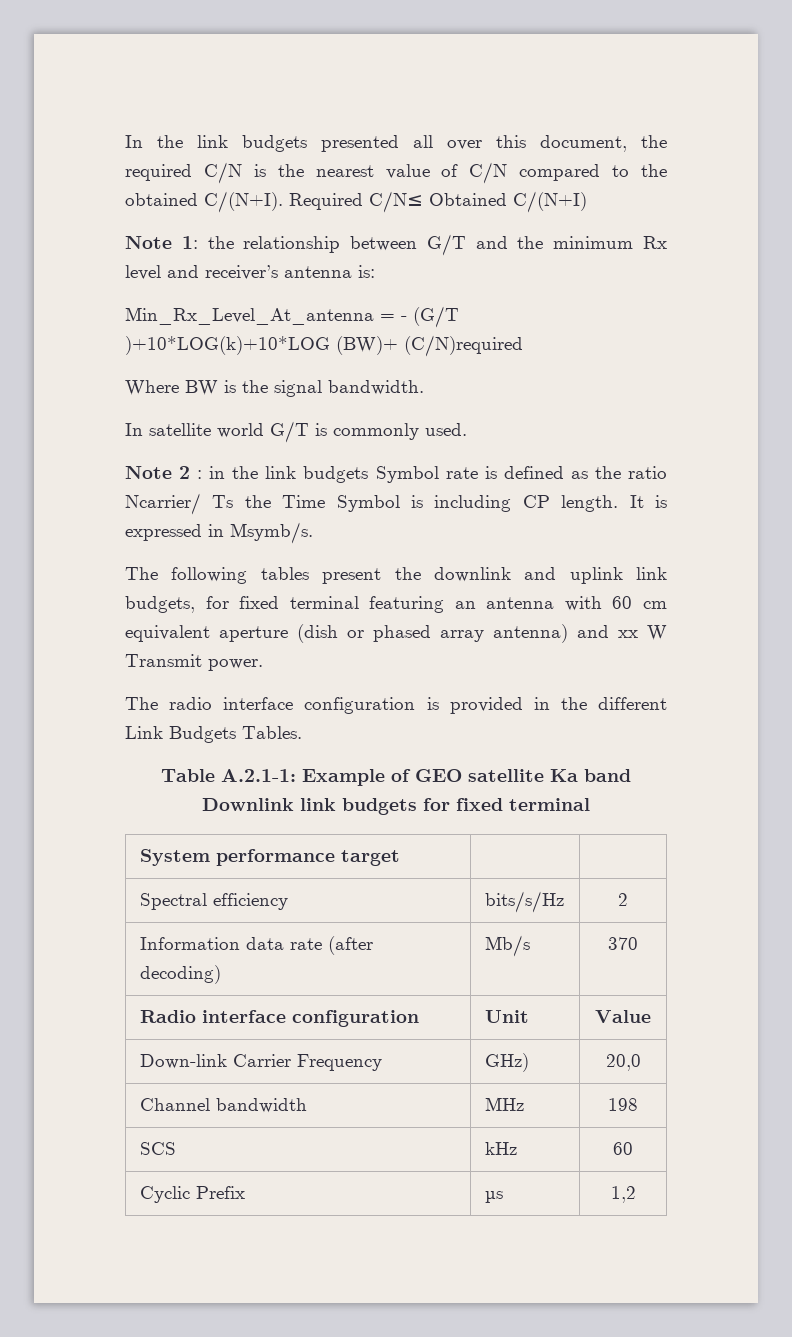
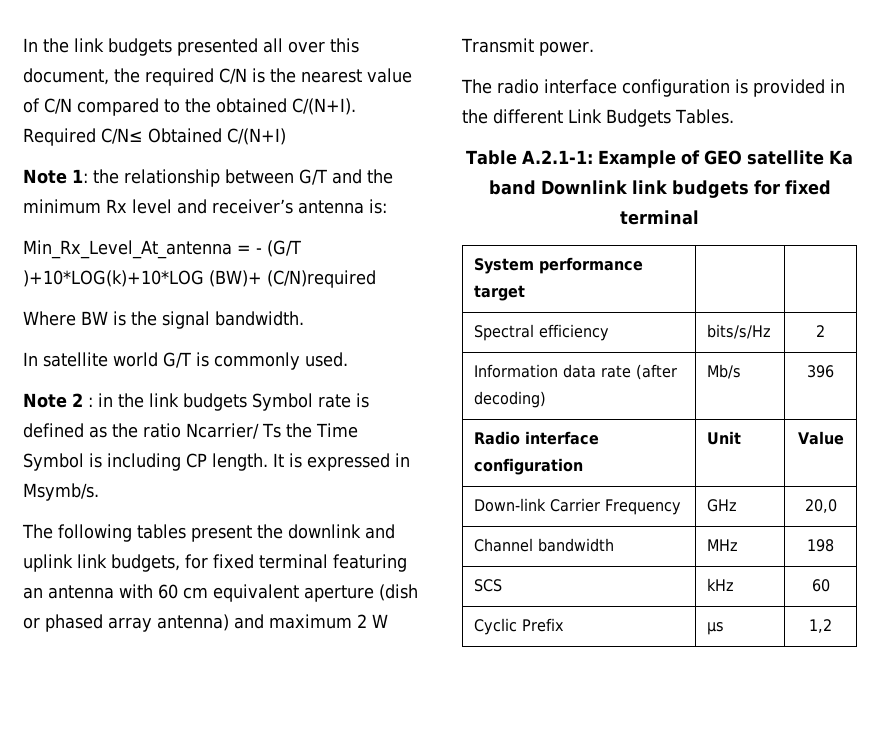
[618,630,638,638] xx -> [269,614,367,629] maximum 2
[608,937,638,950] 370 -> [807,365,834,378] 396
[484,1053,529,1072] GHz) -> [707,499,738,512] GHz

